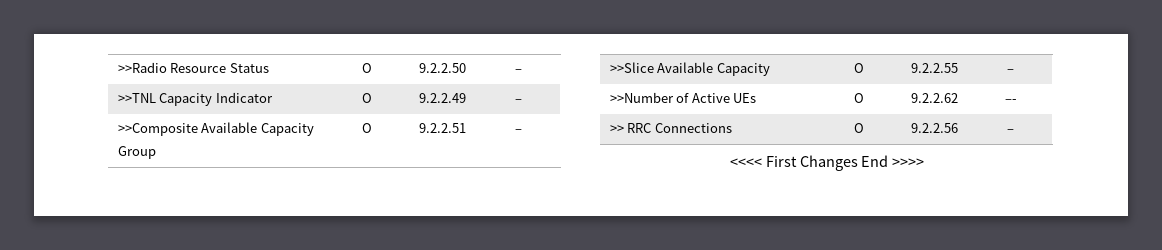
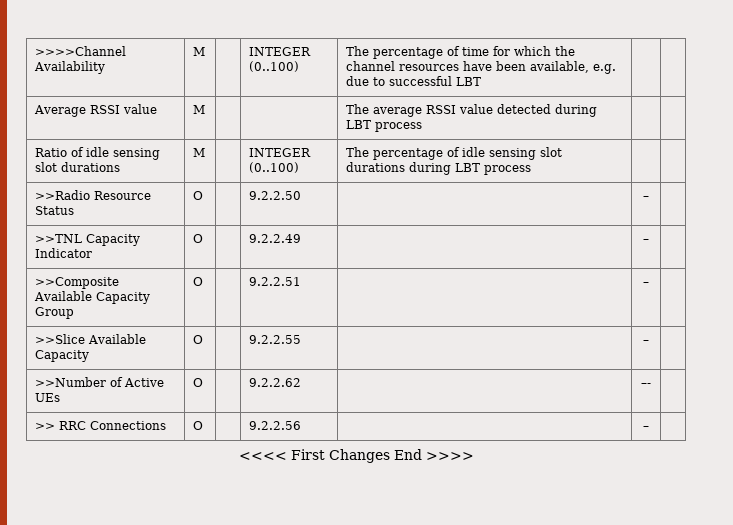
(117, 67) none -> [35,46,127,56] [34,61,106,74] [193,47,206,56] [249,47,312,56] [249,61,300,72] [346,46,576,59] [346,61,617,74] [346,76,482,86] [34,104,158,117] [193,105,206,114] [346,104,598,117] [346,120,423,132] [35,147,161,160] [35,162,121,172] [193,148,206,157] [249,148,312,157] [249,162,300,173] [346,147,563,160] [346,162,532,175] >>>>Channel Availability | M | | INTEGER (0..100) | The percentage of time for which the channel resources have been available, e.g. due to successful LBT | | // Average RSSI value | M | | | The average RSSI value detected during LBT process | | // Ratio of idle sensing slot durations | M | | INTEGER (0..100) | The percentage of idle sensing slot durations during LBT process | | //

